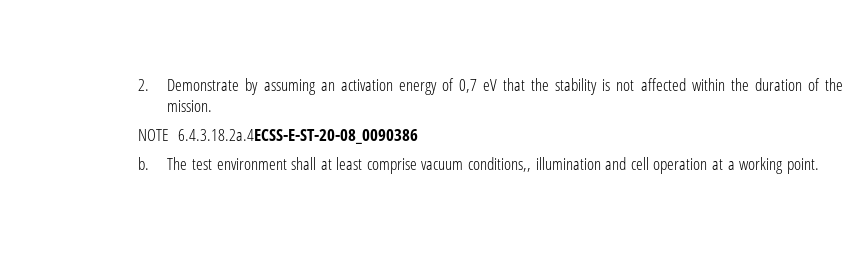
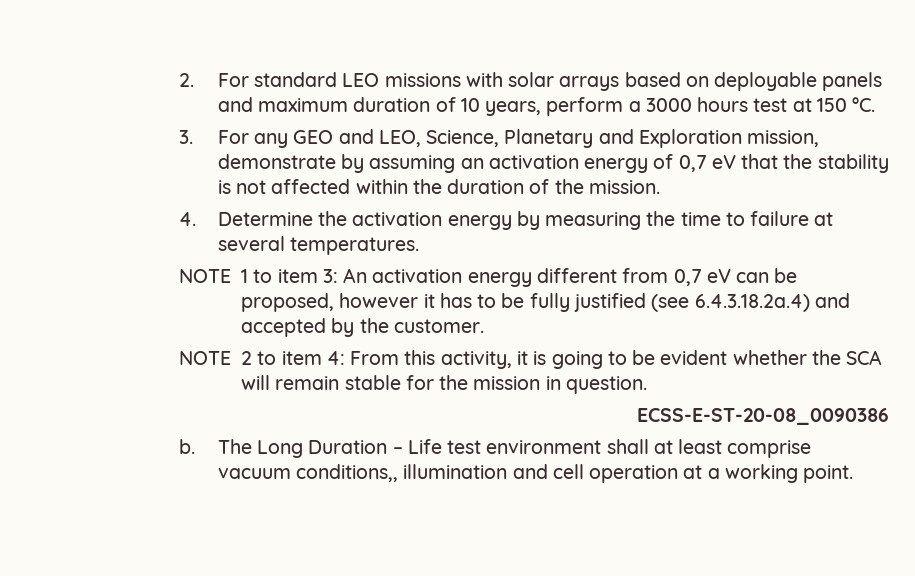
[167,79,240,91] Demonstrate -> [217,72,883,91] [217,97,876,116] [179,129,820,148] [217,154,336,169] For standard LEO missions with solar arrays based on deployable panels and maximum duration of 10 years, perform a 3000 hours test at 150 °C. // 3. For any GEO and LEO, Science, Planetary and Exploration mission, demonstrate
[138,129,418,144] [138,157,188,170] NOTE 6.4.3.18.2a.4ECSS-E-ST-20-08_0090386 // b. The -> [179,211,834,230] [217,236,420,255] [179,268,798,287] [241,293,850,312] [241,318,484,337] [179,350,883,369] [241,375,648,394] [637,408,889,425] [179,439,442,458] 4. Determine the activation energy by measuring the time to failure at several temperatures. // NOTE 1 to item 3: An activation energy different from 0,7 eV can be proposed, however it has to be fully justified (see 6.4.3.18.2a.4) and accepted by the customer. // NOTE 2 to item 4: From this activity, it is going to be evident whether the SCA will remain stable for the mission in question. // ECSS-E-ST-20-08_0090386 // b. The Long Duration – Life

